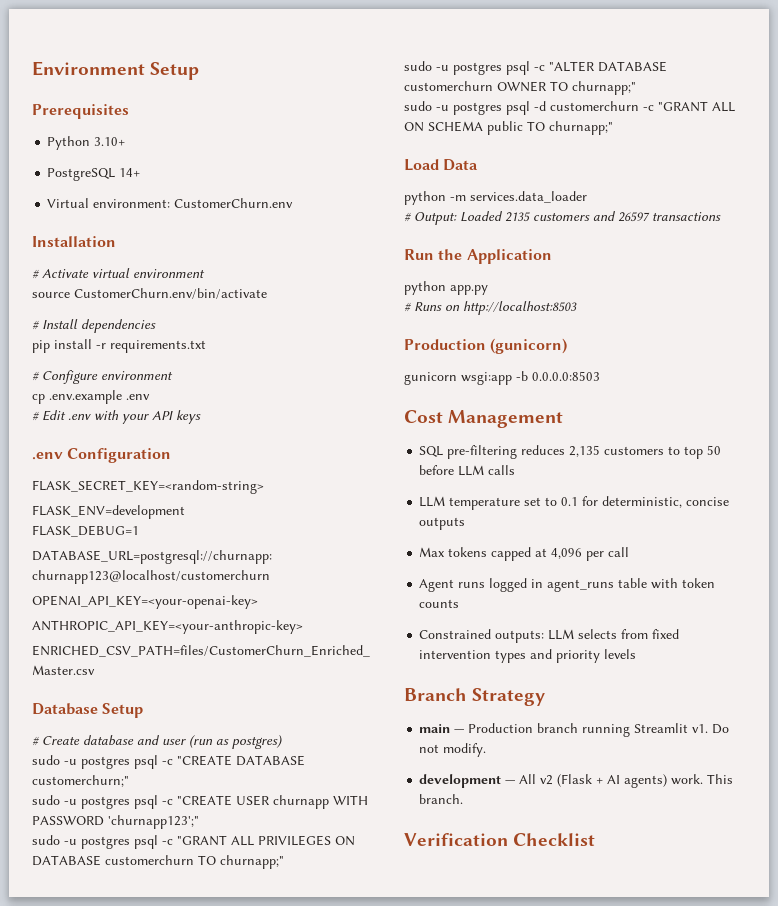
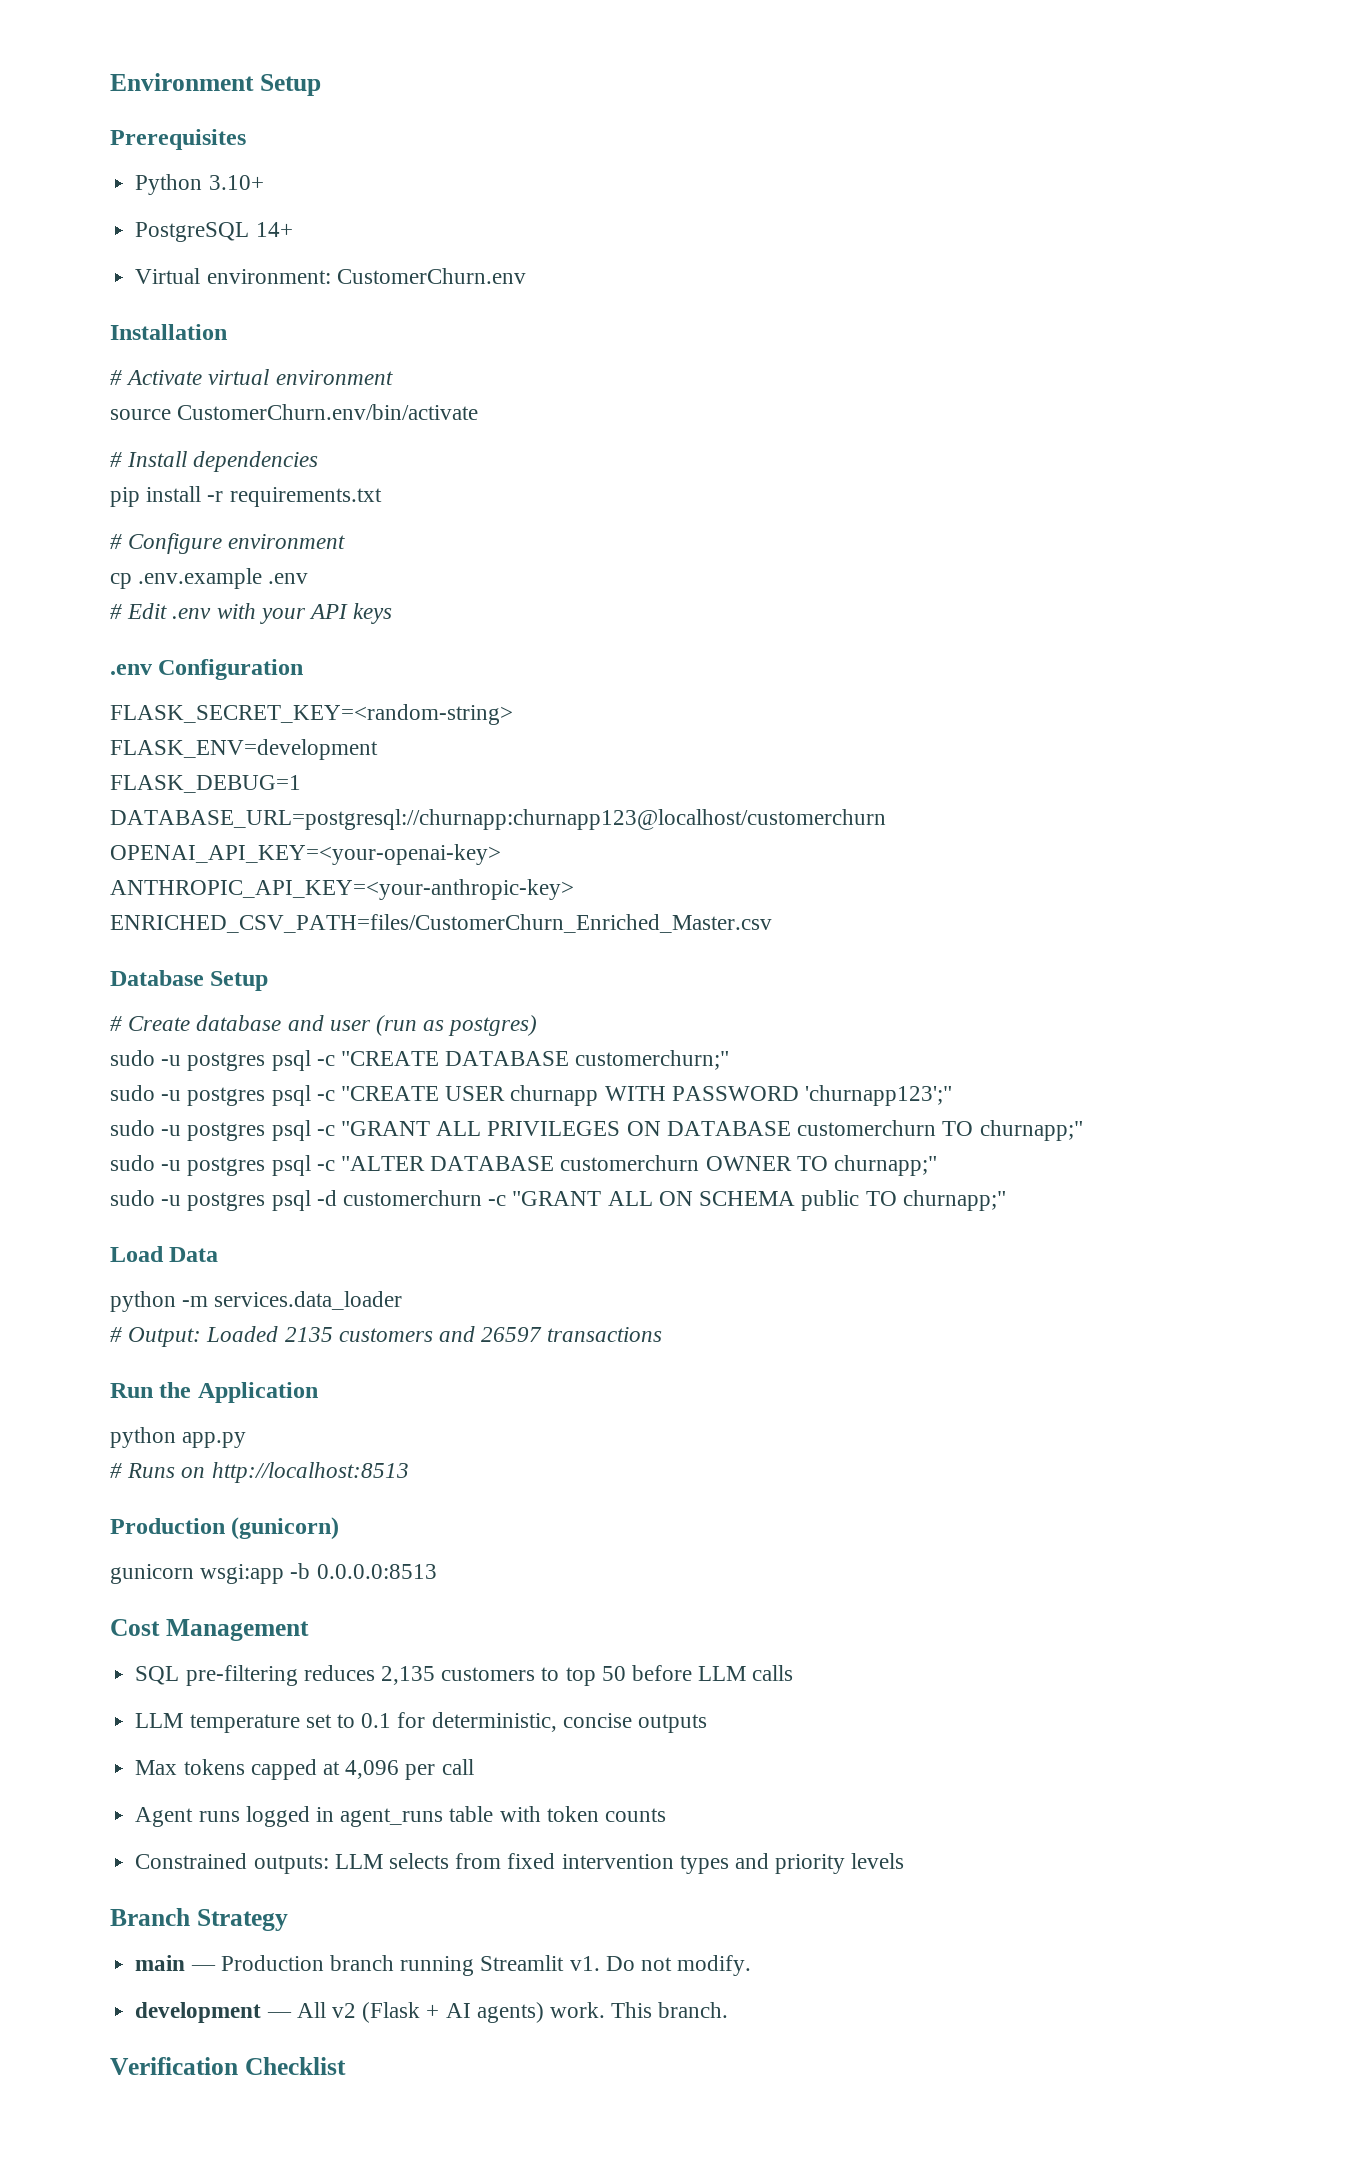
[463,301,577,315] http://localhost:8503 -> [211,1462,409,1483] http://localhost:8513
[532,371,600,381] 0.0.0.0:8503 -> [316,1564,437,1579] 0.0.0.0:8513

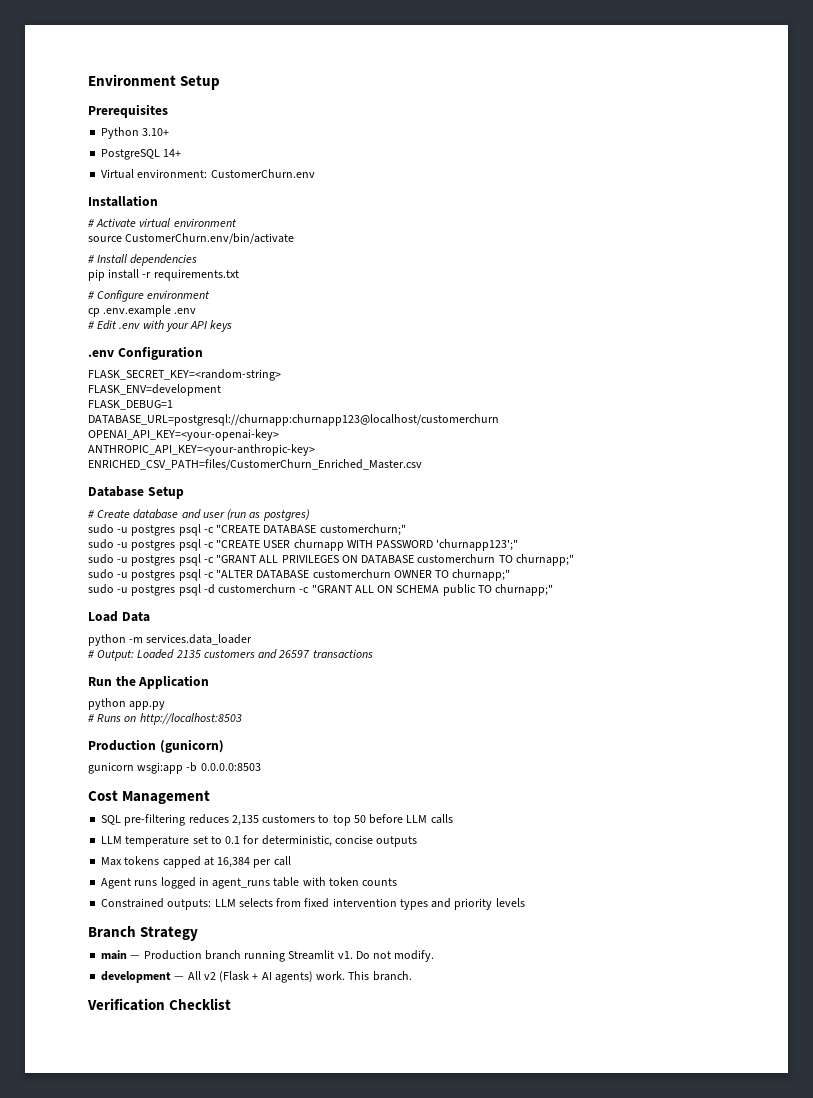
[211,1462,409,1483] http://localhost:8513 -> [139,713,242,725] http://localhost:8503
[316,1564,437,1579] 0.0.0.0:8513 -> [200,763,261,771] 0.0.0.0:8503
[345,1760,400,1779] 4,096 -> [217,857,251,868] 16,384

